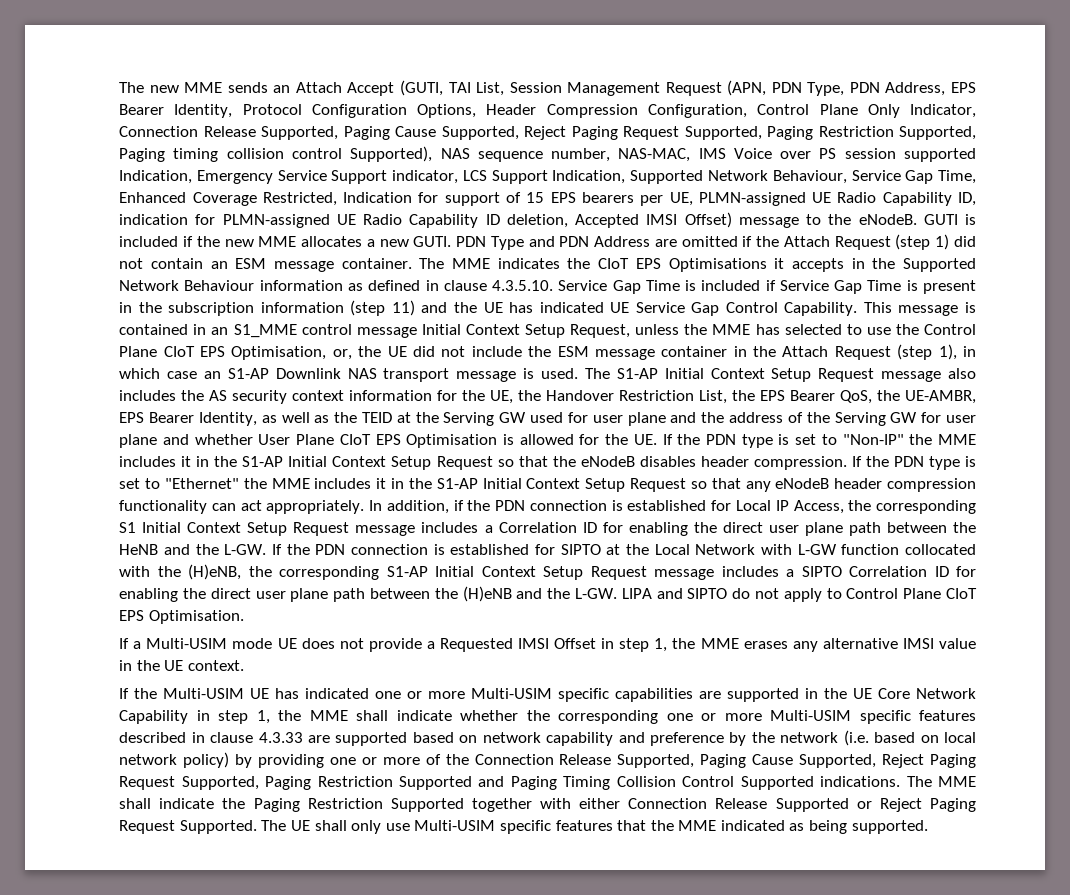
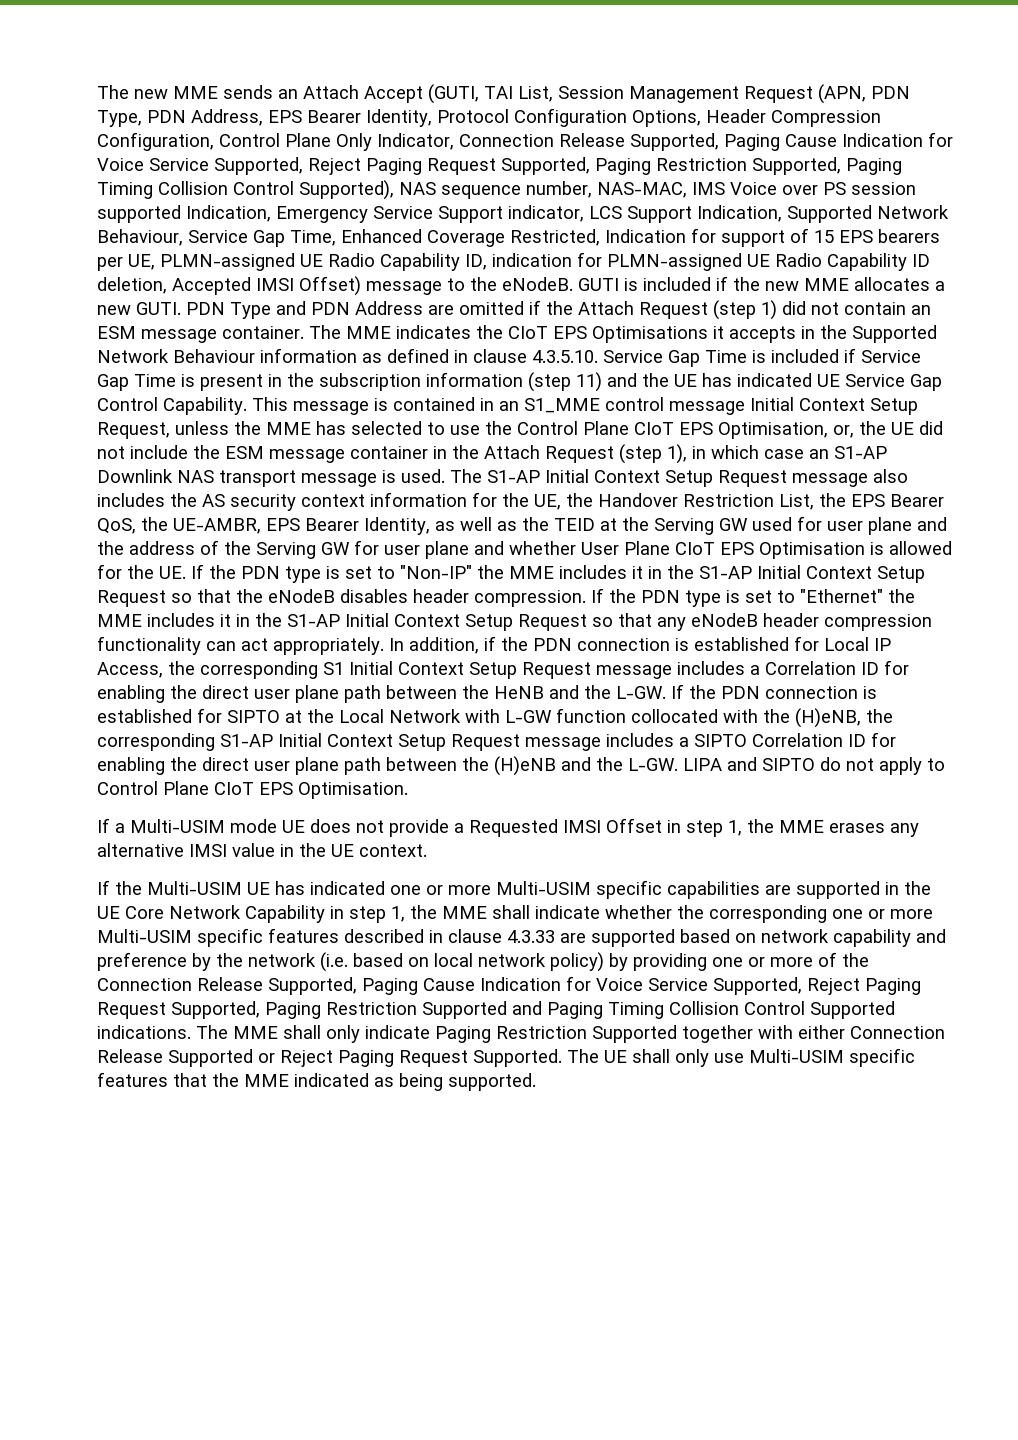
(437, 131) none -> [842,132,954,147] [97,158,210,171] Indication for Voice Service
[173,148,343,162] timing collision control -> [97,181,295,199] Timing Collision Control
(794, 759) none -> [480,976,709,991] Indication for Voice Service
[159,798,246,809] indicate the -> [326,1025,431,1043] only indicate

